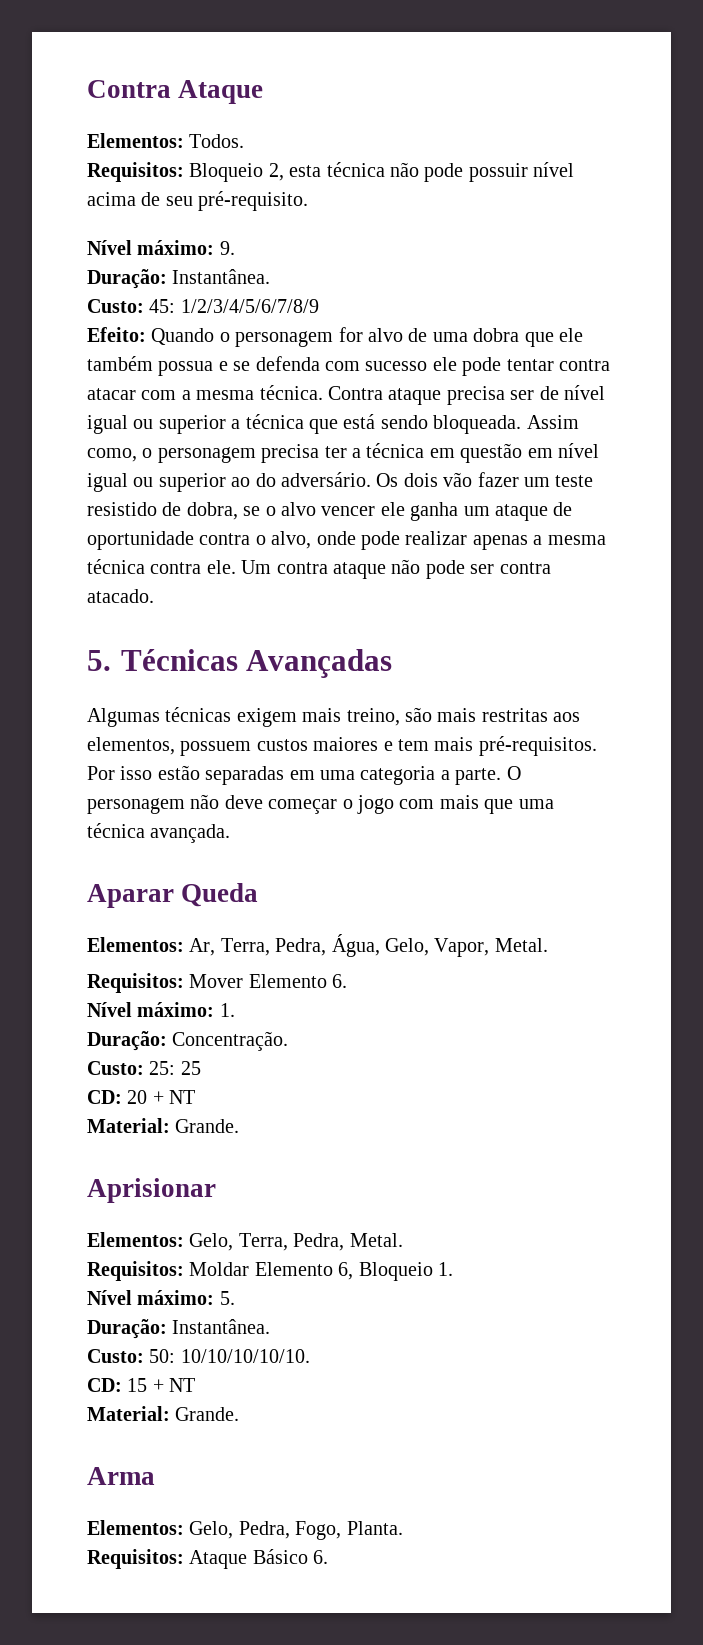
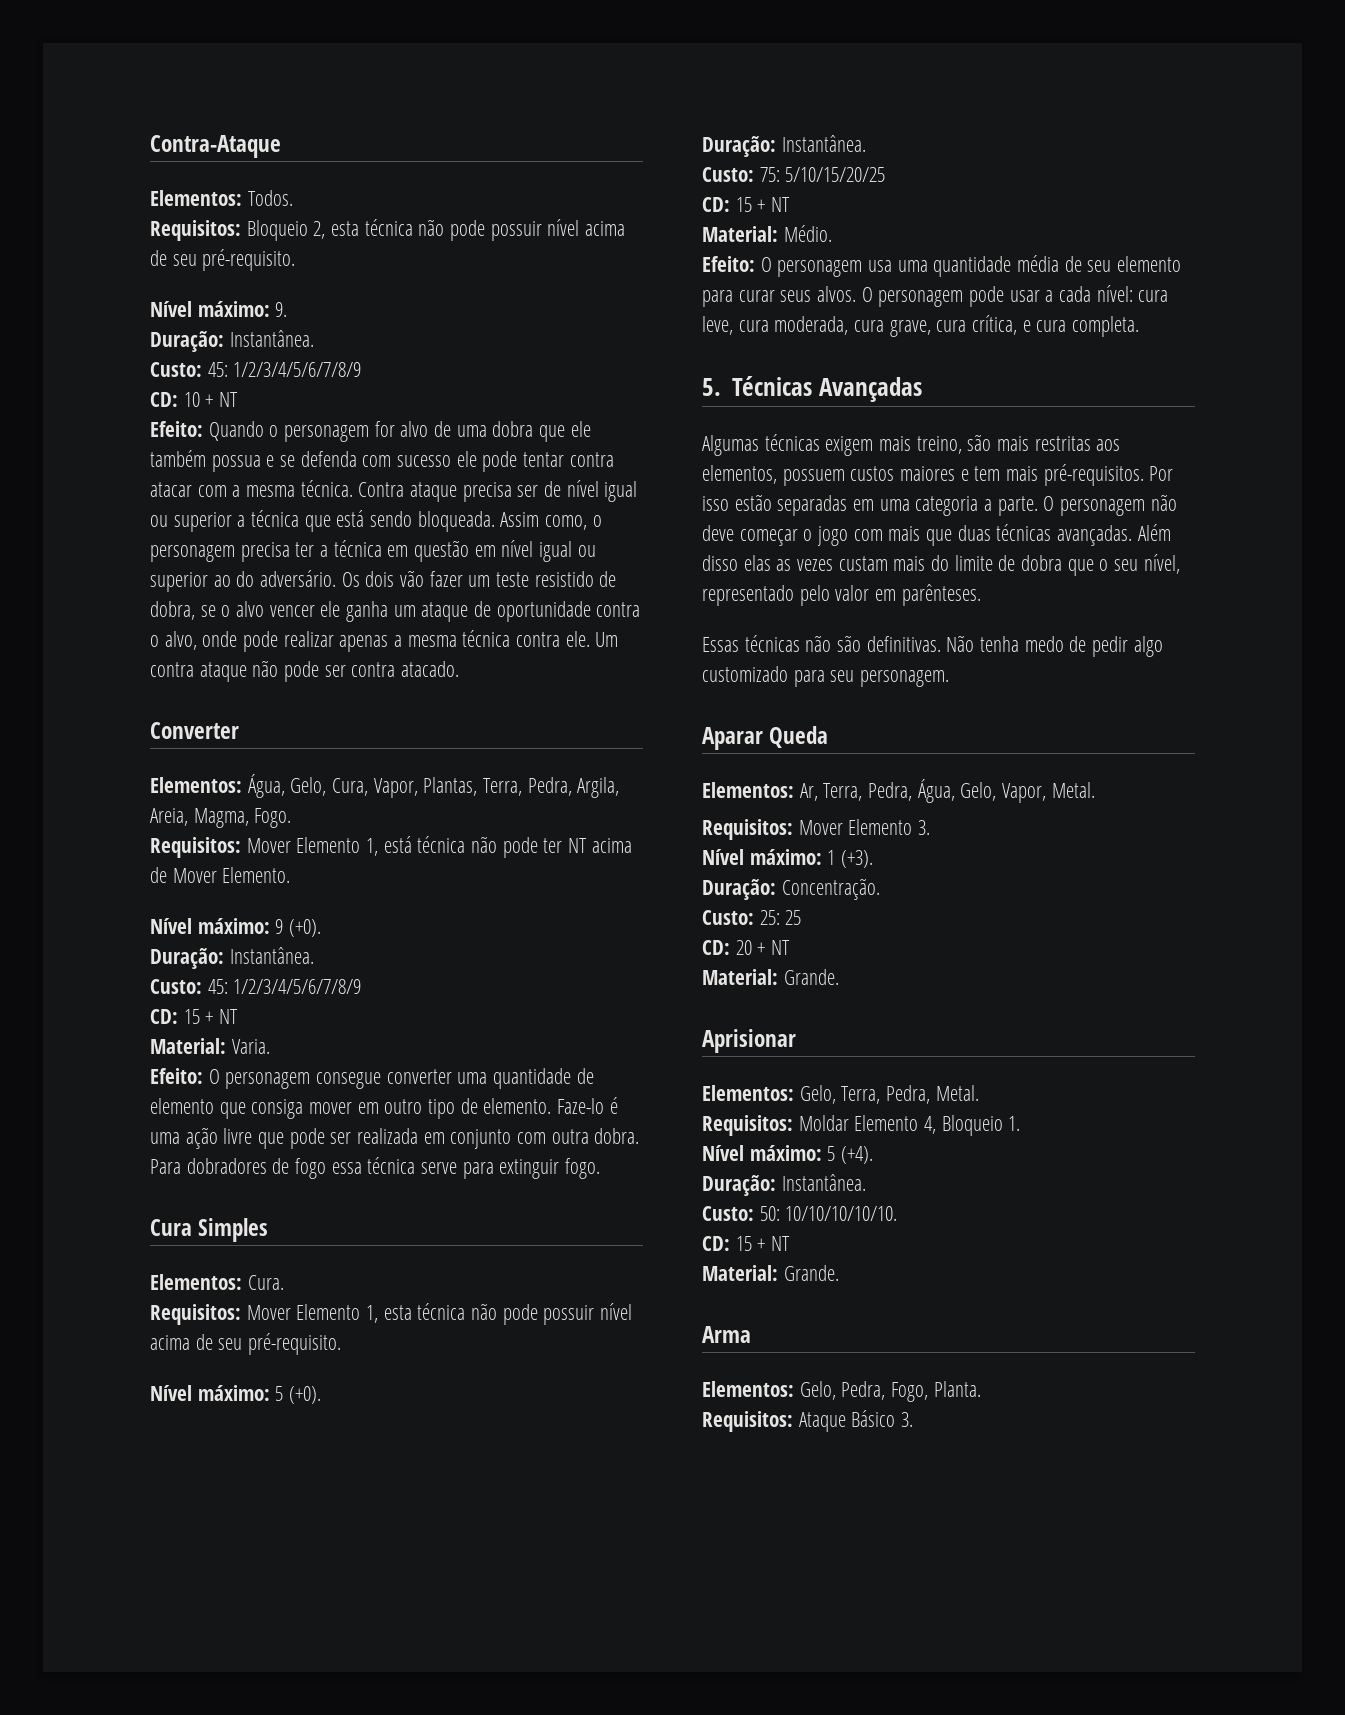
[87,80,264,104] Contra Ataque -> [150,135,281,158] Contra-Ataque
(319, 306) none -> [150,392,239,407] // CD: 10 + NT
(154, 596) none -> [150,722,239,739] [150,774,620,798] [150,808,292,828] [150,836,632,858] [150,867,291,883] [150,918,322,937] [150,947,314,969] [150,979,362,994] [150,1009,239,1024] [150,1038,270,1054] [150,1068,594,1089] [150,1097,618,1119] [150,1127,640,1149] [150,1157,601,1179] [150,1218,269,1242] [150,1274,284,1290] [150,1303,633,1325] [150,1333,342,1355] [150,1385,322,1404] [702,135,866,157] [702,167,886,182] [702,197,791,212] [702,225,832,242] [702,255,1182,277] [702,285,1169,307] [702,315,1140,337] // Converter // Elementos: Água, Gelo, Cura, Vapor, Plantas, Terra, Pedra, Argila, Areia, Magma, Fogo. // Requisitos: Mover Elemento 1, está técnica não pode ter NT acima de Mover Elemento. // Nível máximo: 9 (+0). // Duração: Instantânea. // Custo: 45: 1/2/3/4/5/6/7/8/9 // CD: 15 + NT // Material: Varia. // Efeito: O personagem consegue converter uma quantidade de elemento que consiga mover em outro tipo de elemento. Faze-lo é uma ação livre que pode ser realizada em conjunto com outra dobra. Para dobradores de fogo essa técnica serve para extinguir fogo. // Cura Simples // Elementos: Cura. // Requisitos: Mover Elemento 1, esta técnica não pode possuir nível acima de seu pré-requisito. // Nível máximo: 5 (+0). // Duração: Instantânea. // Custo: 75: 5/10/15/20/25 // CD: 15 + NT // Material: Médio. // Efeito: O personagem usa uma quantidade média de seu elemento para curar seus alvos. O personagem pode usar a cada nível: cura leve, cura moderada, cura grave, cura crítica, e cura completa.
[518,799,554,809] [87,823,231,843] uma técnica avançada. -> [957,524,1171,546] [702,554,1180,576] [702,584,981,606] [702,635,1163,657] [702,666,950,687] duas técnicas avançadas. Além disso elas as vezes custam mais do limite de dobra que o seu nível, representado pelo valor em parênteses. // Essas técnicas não são definitivas. Não tenha medo de pedir algo customizado para seu personagem.
[332,974,348,988] [87,1002,235,1017] 6. // Nível máximo: 1. -> [918,820,931,835] [702,849,874,868] 3. // Nível máximo: 1 (+3).
[338,1262,354,1280] 6, -> [924,1116,937,1134] 4,
[219,1291,235,1305] 5. -> [827,1146,874,1164] 5 (+4).
[313,1550,329,1564] 6. -> [901,1412,914,1427] 3.

